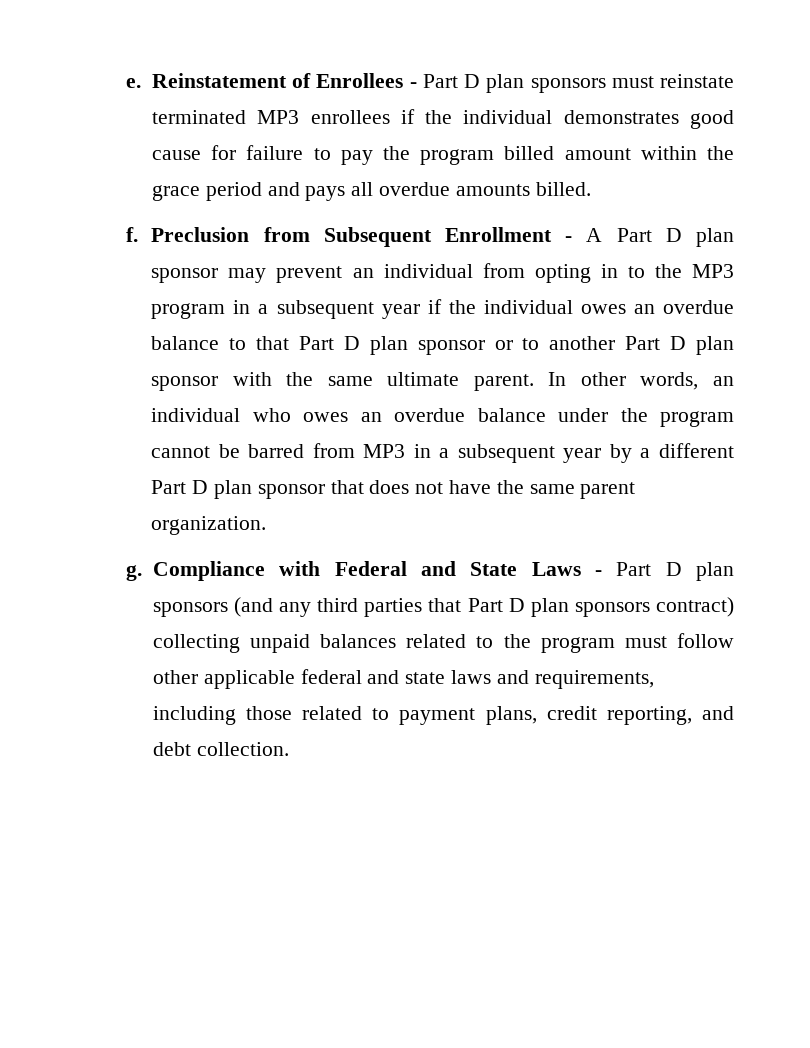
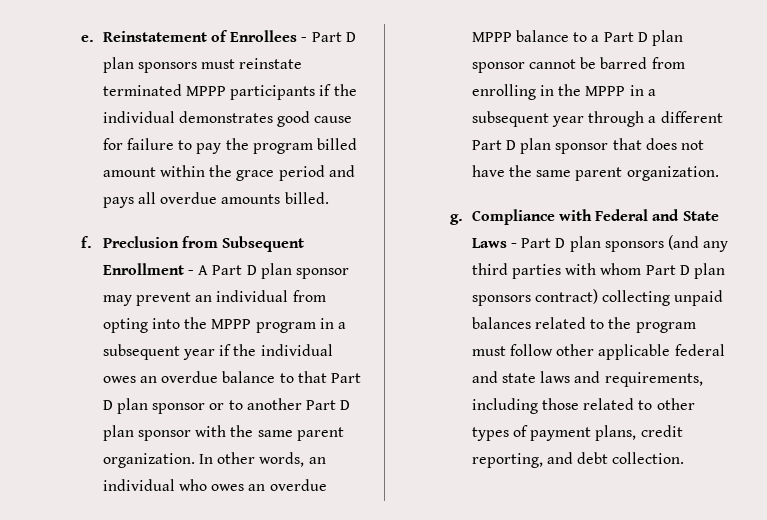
[257,110,390,124] MP3 enrollees -> [185,85,316,100] MPPP participants
[600,264,734,278] in to the MP3 -> [151,317,252,329] into the MPPP
[387,372,534,391] ultimate parent. -> [296,427,344,441] [102,453,195,468] parent organization.
[477,408,734,427] [151,443,632,463] balance under the program cannot be barred from MP3 in a subsequent year by -> [471,30,683,46] [471,57,685,73] [471,84,656,100] [471,111,645,127] MPPP balance to a Part D plan sponsor cannot be barred from enrolling in the MPPP in a subsequent year through
[428,598,462,612] that -> [565,263,642,275] with whom
(390, 714) none -> [656,398,695,410] [471,425,528,441] other types of

